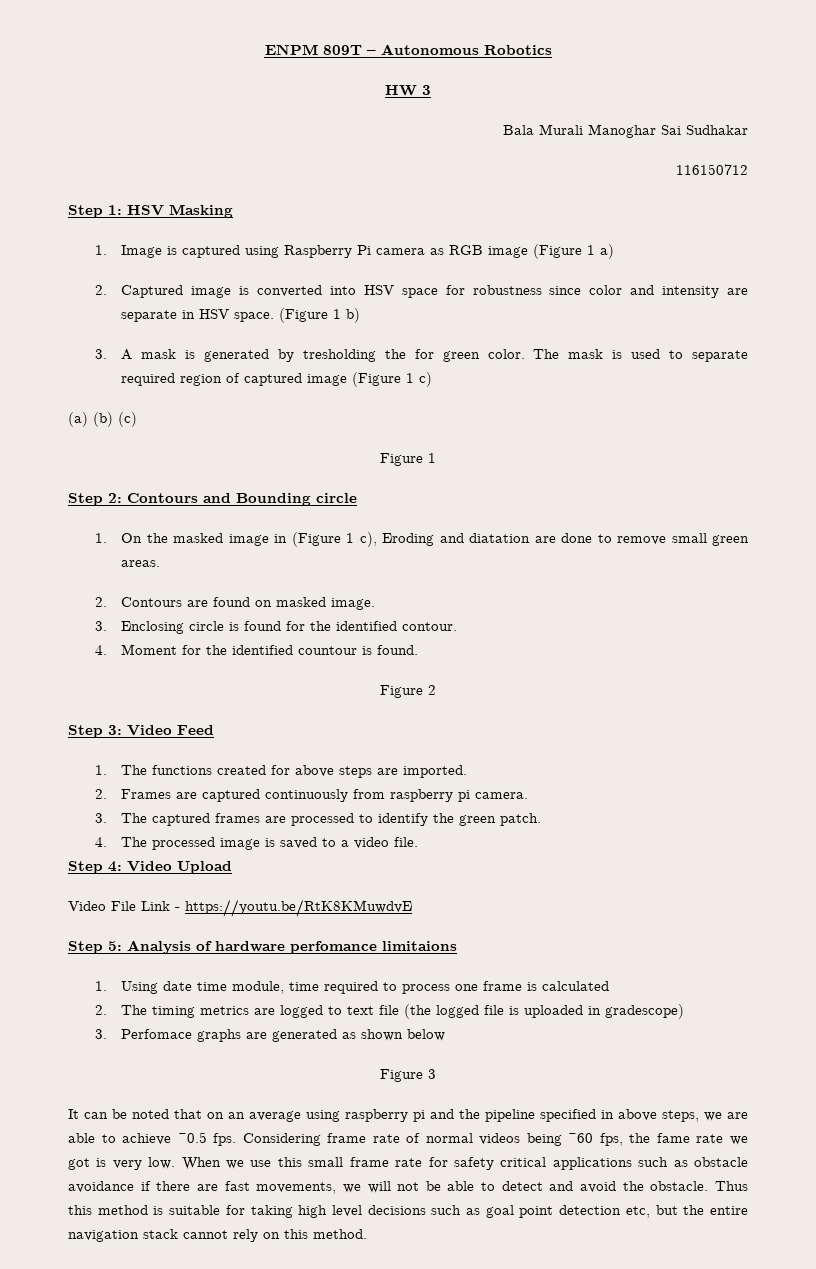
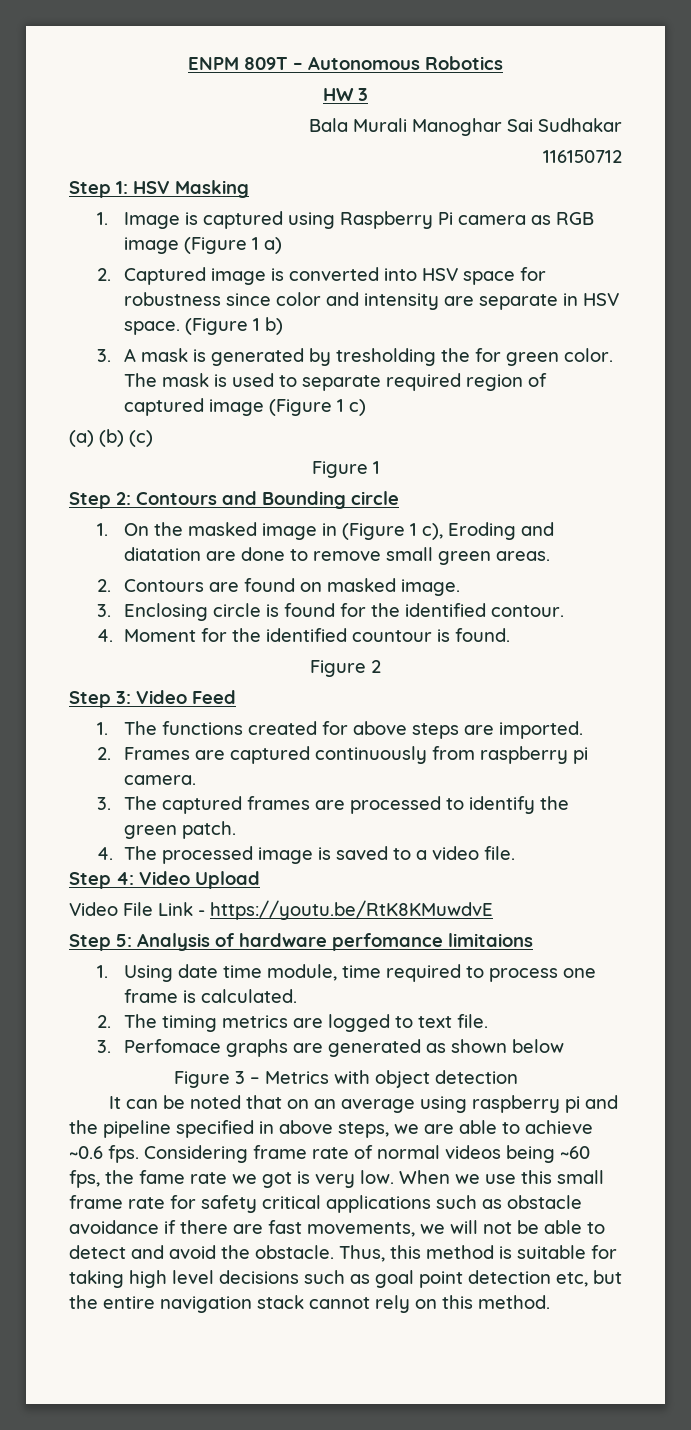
[542,981,610,991] calculated -> [201,989,298,1003] calculated.
[379,1004,685,1019] file (the logged file is uploaded in gradescope) -> [457,1014,489,1028] file.
(436, 1074) none -> [249,1070,518,1088] – Metrics with object detection
[177,1132,207,1143] ~0.5 -> [69,1146,103,1159] ~0.6
[714,1181,748,1191] Thus -> [339,1245,385,1262] Thus,

